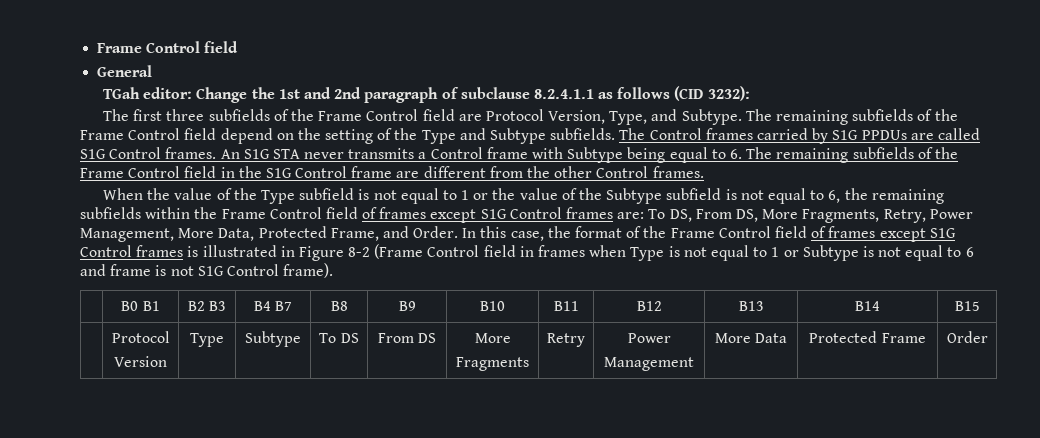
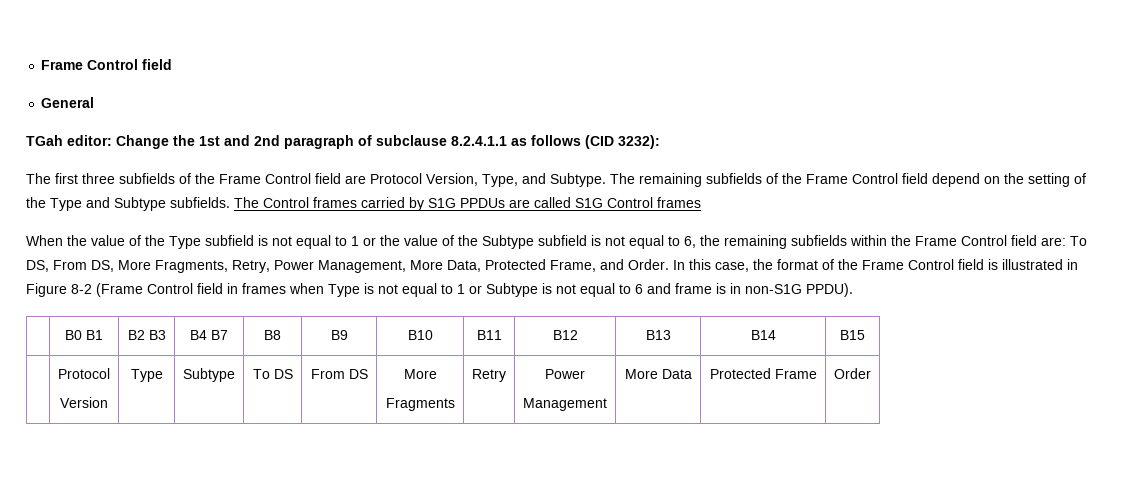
[165,147,958,163] [80,166,704,178] frames. An S1G STA never transmits a Control frame with Subtype being equal to 6. The remaining subfields of the Frame Control field in the S1G Control frame are different from the other Control frames. -> [657,197,701,208] frames
[362,207,614,223] of frames except S1G Control frames -> (1037, 240) none
[811,226,956,242] [80,245,184,257] of frames except S1G Control frames -> (984, 264) none
[170,263,334,278] not S1G Control frame). -> [730,283,853,297] in non-S1G PPDU).

